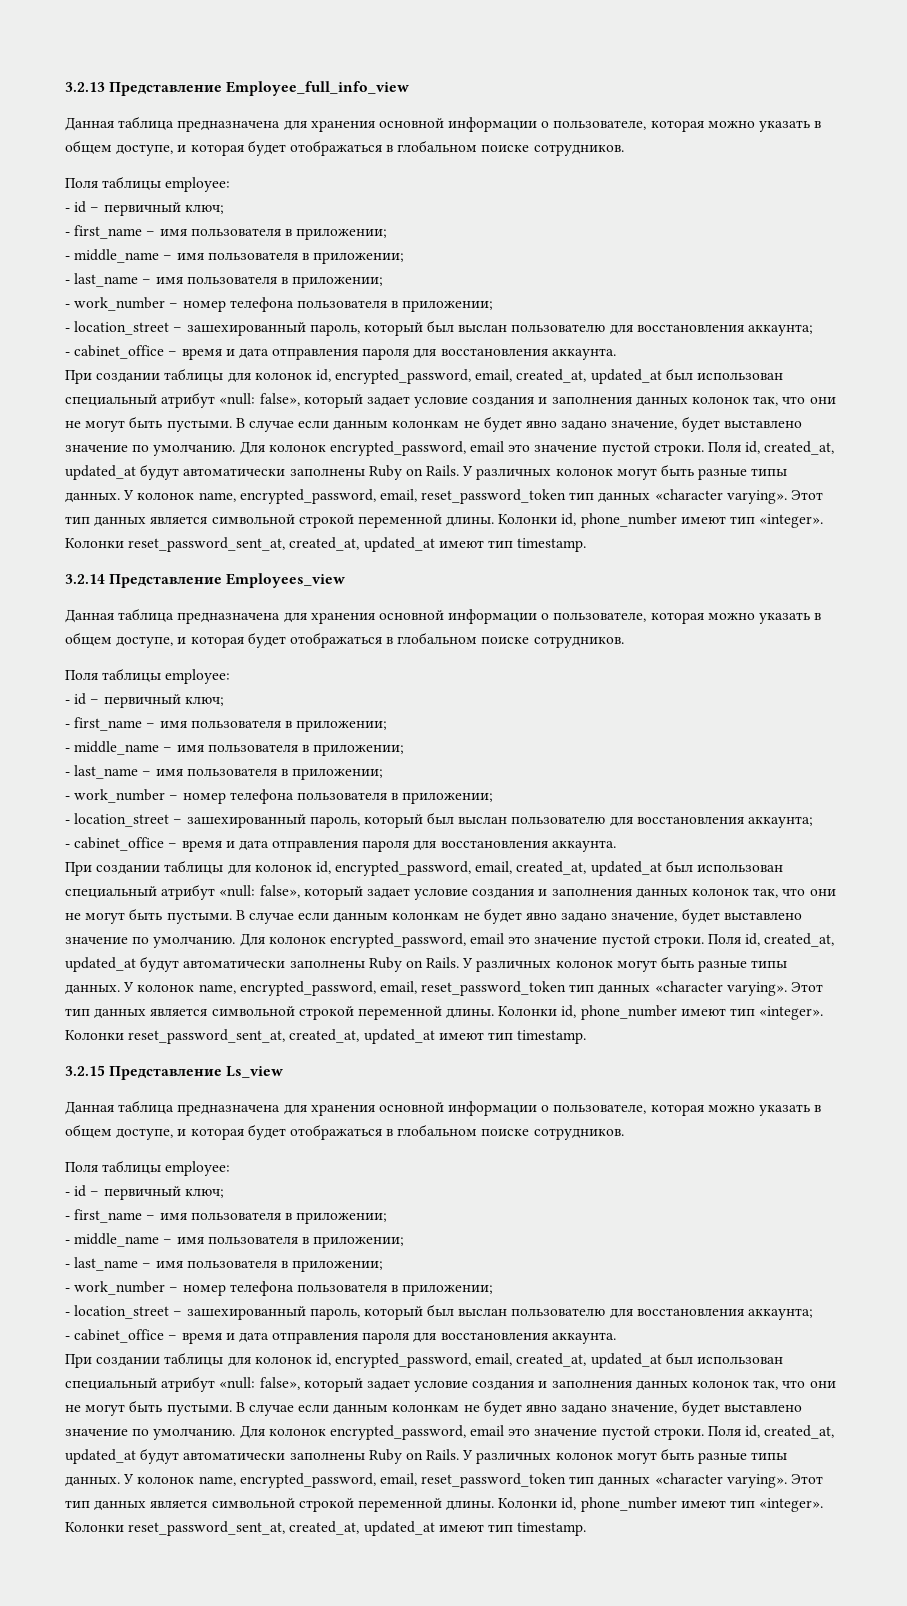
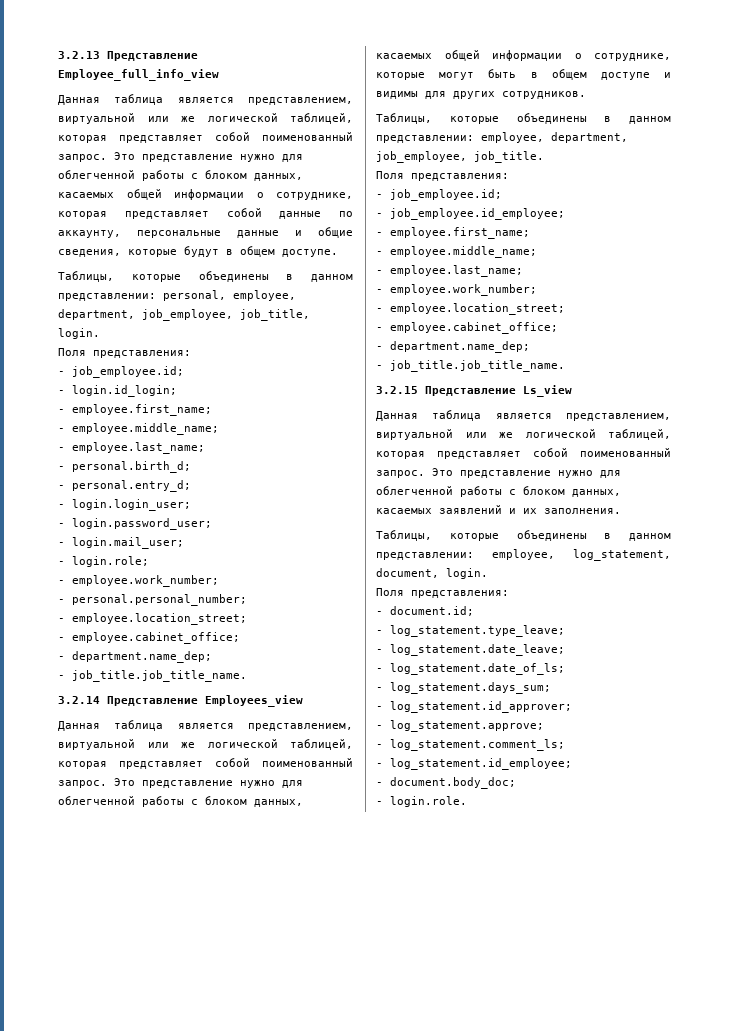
[177,117,822,132] [65,140,624,156] [65,176,231,192] [65,201,224,216] [65,225,388,240] [65,249,405,264] [65,273,384,288] [65,297,494,312] [65,320,814,336] [65,345,616,360] [65,368,784,384] [65,392,836,408] [65,416,802,432] [65,441,835,456] [65,464,788,480] [65,489,824,504] [65,513,824,528] [65,537,587,552] предназначена для хранения основной информации о пользователе, которая можно указать в общем доступе, и которая будет отображаться в глобальном поиске сотрудников. // Поля таблицы employee: // - id – первичный ключ; // - first_name – имя пользователя в приложении; // - middle_name – имя пользователя в приложении; // - last_name – имя пользователя в приложении; // - work_number – номер телефона пользователя в приложении; // - location_street – зашехированный пароль, который был выслан пользователю для восстановления аккаунта; // - cabinet_office – время и дата отправления пароля для восстановления аккаунта. // При создании таблицы для колонок id, encrypted_password, email, created_at, updated_at был использован специальный атрибут «null: false», который задает условие создания и заполнения данных колонок так, что они не могут быть пустыми. В случае если данным колонкам не будет явно задано значение, будет выставлено значение по умолчанию. Для колонок encrypted_password, email это значение пустой строки. Поля id, created_at, updated_at будут автоматически заполнены Ruby on Rails. У различных колонок могут быть разные типы данных. У колонок name, encrypted_password, email, reset_password_token тип данных «character varying». Этот тип данных является символьной строкой переменной длины. Колонки id, phone_number имеют тип «integer». Колонки reset_password_sent_at, created_at, updated_at имеют тип timestamp. -> [177,97,353,105] [58,113,353,124] [58,132,353,143] [58,152,303,162] [58,170,303,181] [58,189,353,200] [58,208,353,219] [58,227,353,238] [58,246,338,257] [58,271,353,282] [58,290,296,301] [58,309,310,321] [58,328,100,339] [58,348,191,358] [58,366,184,378] [58,385,177,397] [58,404,212,416] [58,423,219,435] [58,442,205,454] [58,461,191,473] [58,480,191,492] [58,499,191,511] [58,518,212,530] [58,537,184,549] [58,556,149,567] [58,575,219,587] [58,594,247,606] [58,613,247,625] [58,632,240,644] [58,651,212,663] [58,670,247,682] является представлением, виртуальной или же логической таблицей, которая представляет собой поименованный запрос. Это представление нужно для облегченной работы с блоком данных, касаемых общей информации о сотруднике, которая представляет собой данные по аккаунту, персональные данные и общие сведения, которые будут в общем доступе. // Таблицы, которые объединены в данном представлении: personal, employee, department, job_employee, job_title, login. // Поля представления: // - job_employee.id; // - login.id_login; // - employee.first_name; // - employee.middle_name; // - employee.last_name; // - personal.birth_d; // - personal.entry_d; // - login.login_user; // - login.password_user; // - login.mail_user; // - login.role; // - employee.work_number; // - personal.personal_number; // - employee.location_street; // - employee.cabinet_office; // - department.name_dep; // - job_title.job_title_name.
[177,609,822,624] [65,632,624,648] [65,668,231,684] [65,693,224,708] [65,717,388,732] [65,741,405,756] [65,765,384,780] [65,789,494,804] [65,812,814,828] [65,837,616,852] [65,860,784,876] [65,884,836,900] [65,908,802,924] [65,933,835,948] [65,956,788,972] [65,981,824,996] [65,1005,824,1020] [65,1029,587,1044] предназначена для хранения основной информации о пользователе, которая можно указать в общем доступе, и которая будет отображаться в глобальном поиске сотрудников. // Поля таблицы employee: // - id – первичный ключ; // - first_name – имя пользователя в приложении; // - middle_name – имя пользователя в приложении; // - last_name – имя пользователя в приложении; // - work_number – номер телефона пользователя в приложении; // - location_street – зашехированный пароль, который был выслан пользователю для восстановления аккаунта; // - cabinet_office – время и дата отправления пароля для восстановления аккаунта. // При создании таблицы для колонок id, encrypted_password, email, created_at, updated_at был использован специальный атрибут «null: false», который задает условие создания и заполнения данных колонок так, что они не могут быть пустыми. В случае если данным колонкам не будет явно задано значение, будет выставлено значение по умолчанию. Для колонок encrypted_password, email это значение пустой строки. Поля id, created_at, updated_at будут автоматически заполнены Ruby on Rails. У различных колонок могут быть разные типы данных. У колонок name, encrypted_password, email, reset_password_token тип данных «character varying». Этот тип данных является символьной строкой переменной длины. Колонки id, phone_number имеют тип «integer». Колонки reset_password_sent_at, created_at, updated_at имеют тип timestamp. -> [177,723,353,731] [58,739,353,750] [58,758,353,769] [58,778,303,788] [58,796,303,807] [376,50,671,61] [376,69,671,80] [376,91,586,99] [376,113,671,124] [376,132,628,143] [376,151,544,163] [376,171,509,181] [376,189,502,201] [376,208,565,220] [376,227,530,239] [376,246,537,258] [376,265,523,277] [376,284,537,296] [376,303,565,315] [376,322,558,334] [376,341,530,353] [376,360,565,372] является представлением, виртуальной или же логической таблицей, которая представляет собой поименованный запрос. Это представление нужно для облегченной работы с блоком данных, касаемых общей информации о сотруднике, которые могут быть в общем доступе и видимы для других сотрудников. // Таблицы, которые объединены в данном представлении: employee, department, job_employee, job_title. // Поля представления: // - job_employee.id; // - job_employee.id_employee; // - employee.first_name; // - employee.middle_name; // - employee.last_name; // - employee.work_number; // - employee.location_street; // - employee.cabinet_office; // - department.name_dep; // - job_title.job_title_name.
[177,1101,822,1116] [65,1124,624,1140] [65,1160,231,1176] [65,1185,224,1200] [65,1209,388,1224] [65,1233,405,1248] [65,1257,384,1272] [65,1281,494,1296] [65,1304,814,1320] [65,1329,616,1344] [65,1352,784,1368] [65,1376,836,1392] [65,1400,802,1416] [65,1425,835,1440] [65,1448,788,1464] [65,1473,824,1488] [65,1497,824,1512] [65,1521,587,1536] предназначена для хранения основной информации о пользователе, которая можно указать в общем доступе, и которая будет отображаться в глобальном поиске сотрудников. // Поля таблицы employee: // - id – первичный ключ; // - first_name – имя пользователя в приложении; // - middle_name – имя пользователя в приложении; // - last_name – имя пользователя в приложении; // - work_number – номер телефона пользователя в приложении; // - location_street – зашехированный пароль, который был выслан пользователю для восстановления аккаунта; // - cabinet_office – время и дата отправления пароля для восстановления аккаунта. // При создании таблицы для колонок id, encrypted_password, email, created_at, updated_at был использован специальный атрибут «null: false», который задает условие создания и заполнения данных колонок так, что они не могут быть пустыми. В случае если данным колонкам не будет явно задано значение, будет выставлено значение по умолчанию. Для колонок encrypted_password, email это значение пустой строки. Поля id, created_at, updated_at будут автоматически заполнены Ruby on Rails. У различных колонок могут быть разные типы данных. У колонок name, encrypted_password, email, reset_password_token тип данных «character varying». Этот тип данных является символьной строкой переменной длины. Колонки id, phone_number имеют тип «integer». Колонки reset_password_sent_at, created_at, updated_at имеют тип timestamp. -> [495,413,671,421] [376,429,671,440] [376,448,671,459] [376,468,621,478] [376,486,621,497] [376,505,621,514] [376,530,671,541] [376,549,671,561] [376,568,488,579] [376,588,509,598] [376,606,474,616] [376,625,565,637] [376,644,565,656] [376,663,565,675] [376,682,551,694] [376,701,572,713] [376,720,544,732] [376,739,565,751] [376,758,572,770] [376,777,516,789] [376,796,467,807] является представлением, виртуальной или же логической таблицей, которая представляет собой поименованный запрос. Это представление нужно для облегченной работы с блоком данных, касаемых заявлений и их заполнения. // Таблицы, которые объединены в данном представлении: employee, log_statement, document, login. // Поля представления: // - document.id; // - log_statement.type_leave; // - log_statement.date_leave; // - log_statement.date_of_ls; // - log_statement.days_sum; // - log_statement.id_approver; // - log_statement.approve; // - log_statement.comment_ls; // - log_statement.id_employee; // - document.body_doc; // - login.role.

